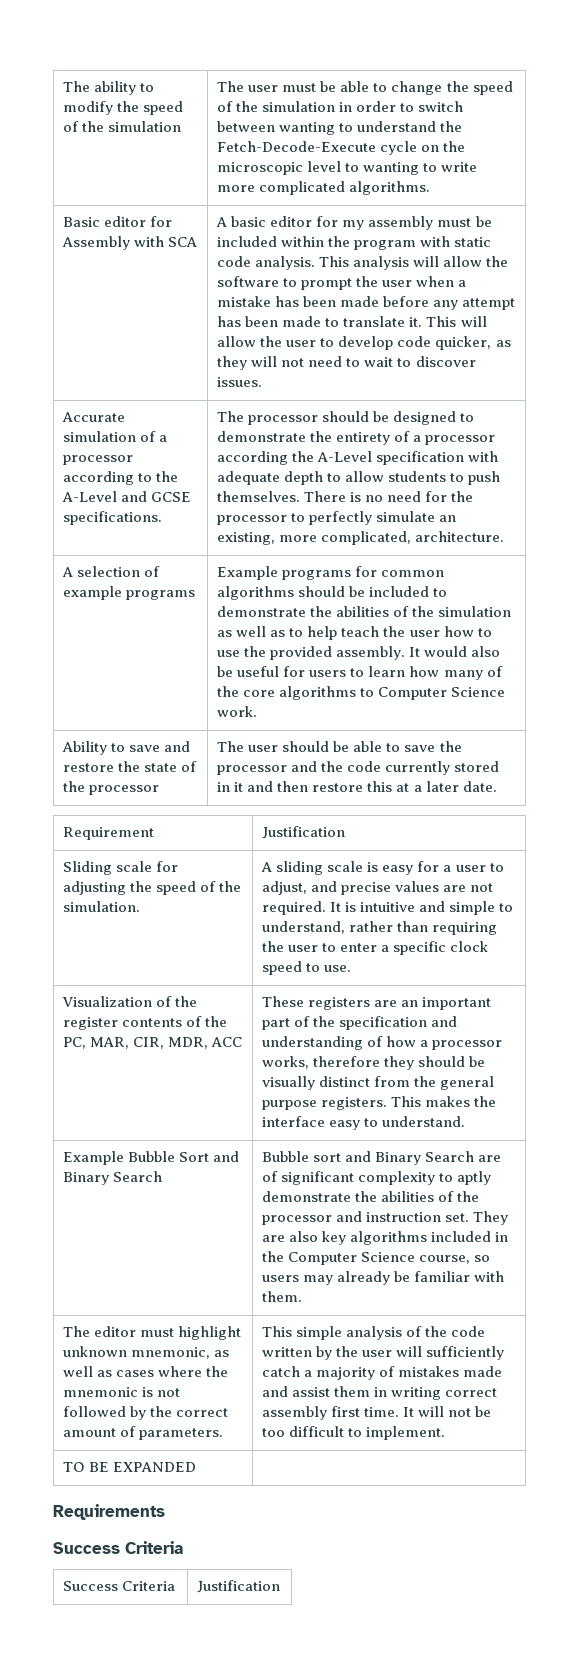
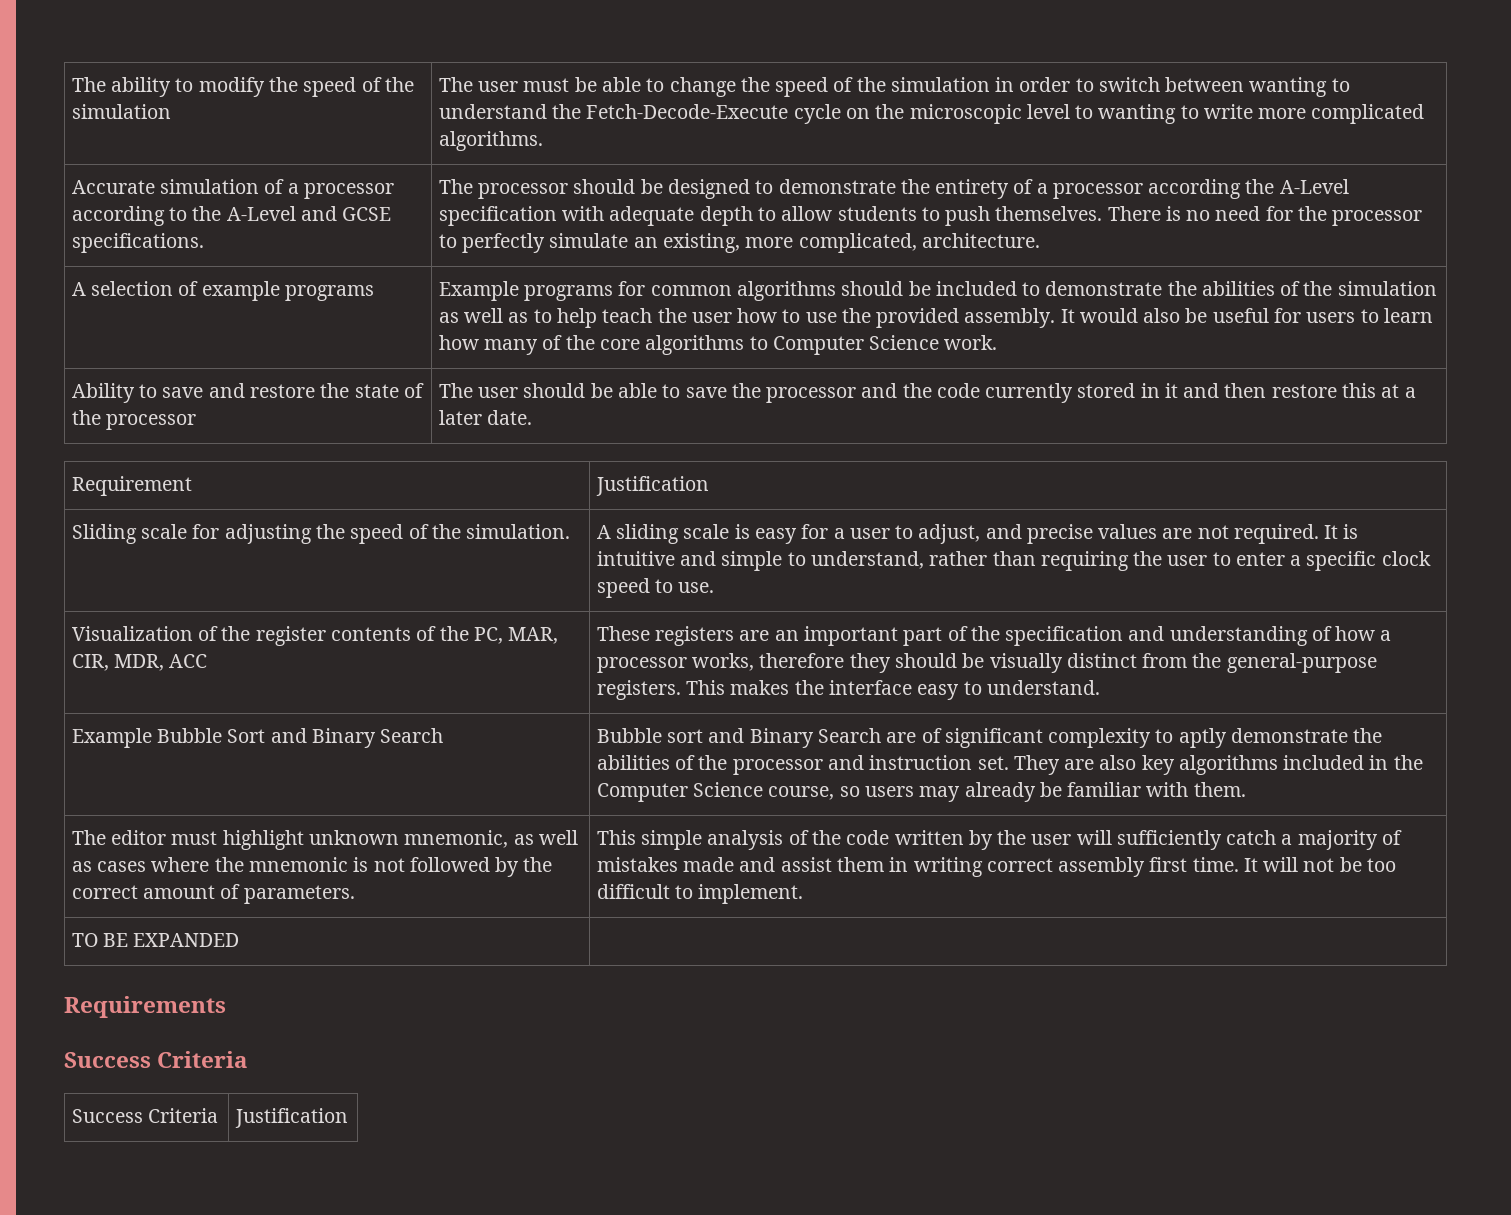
[63,216,173,227] [62,236,198,250] [216,216,492,230] [217,236,492,250] [217,256,509,270] [217,276,467,290] [217,296,516,310] [217,316,487,327] [217,336,511,350] [217,356,476,370] [217,377,263,387] // Basic editor for Assembly with SCA | A basic editor for my assembly must be included within the program with static code analysis. This analysis will allow the software to prompt the user when a mistake has been made before any attempt has been made to translate it. This will allow the user to develop code quicker, as they will not need to wait to discover issues. -> (543, 141) none
[440,1076,495,1090] [262,1100,318,1110] general purpose -> [1226,653,1377,673] general-purpose

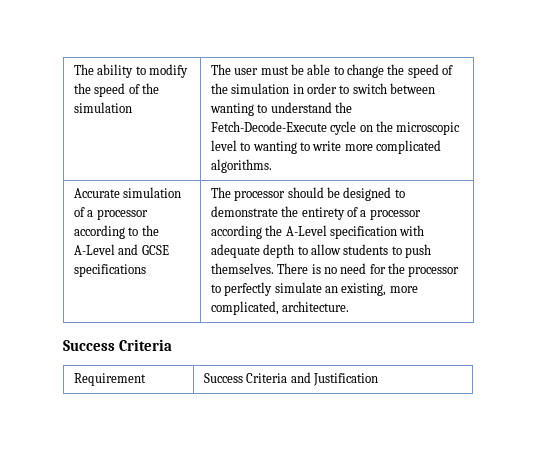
[71,233,204,253] specifications. -> [73,264,146,277] specifications
[71,281,374,301] [438,281,1437,301] [438,308,1433,328] [438,335,998,355] [71,383,424,403] [71,410,197,430] [438,383,1416,403] [438,410,533,425] [71,476,192,496] [595,476,709,496] [71,524,571,544] [596,524,1359,544] [596,551,1431,571] [596,578,715,598] [71,626,559,646] [71,654,208,671] [596,626,1392,646] [596,653,1377,673] [596,680,1100,700] [71,728,444,748] [596,728,1383,748] [596,755,1423,775] [596,782,1246,802] [71,830,578,850] [71,857,553,877] [71,884,355,904] [596,830,1402,850] [596,857,1396,877] [596,884,804,904] [71,933,240,947] [64,996,226,1018] // A selection of example programs | Example programs for common algorithms should be included to demonstrate the abilities of the simulation as well as to help teach the user how to use the provided assembly. It would also be useful for users to learn how many of the core algorithms to Computer Science work. // Ability to save and restore the state of the processor | The user should be able to save the processor and the code currently stored in it and then restore this at a later date. // Requirement | Justification // Sliding scale for adjusting the speed of the simulation. | A sliding scale is easy for a user to adjust, and precise values are not required. It is intuitive and simple to understand, rather than requiring the user to enter a specific clock speed to use. // Visualization of the register contents of the PC, MAR, CIR, MDR, ACC | These registers are an important part of the specification and understanding of how a processor works, therefore they should be visually distinct from the general-purpose registers. This makes the interface easy to understand. // Example Bubble Sort and Binary Search | Bubble sort and Binary Search are of significant complexity to aptly demonstrate the abilities of the processor and instruction set. They are also key algorithms included in the Computer Science course, so users may already be familiar with them. // The editor must highlight unknown mnemonic, as well as cases where the mnemonic is not followed by the correct amount of parameters. | This simple analysis of the code written by the user will sufficiently catch a majority of mistakes made and assist them in writing correct assembly first time. It will not be too difficult to implement. // TO BE EXPANDED | // Requirements -> (350, 306) none
[71,1108,219,1123] Success Criteria | -> [73,373,146,386] [203,372,311,383] Requirement | Success Criteria and

